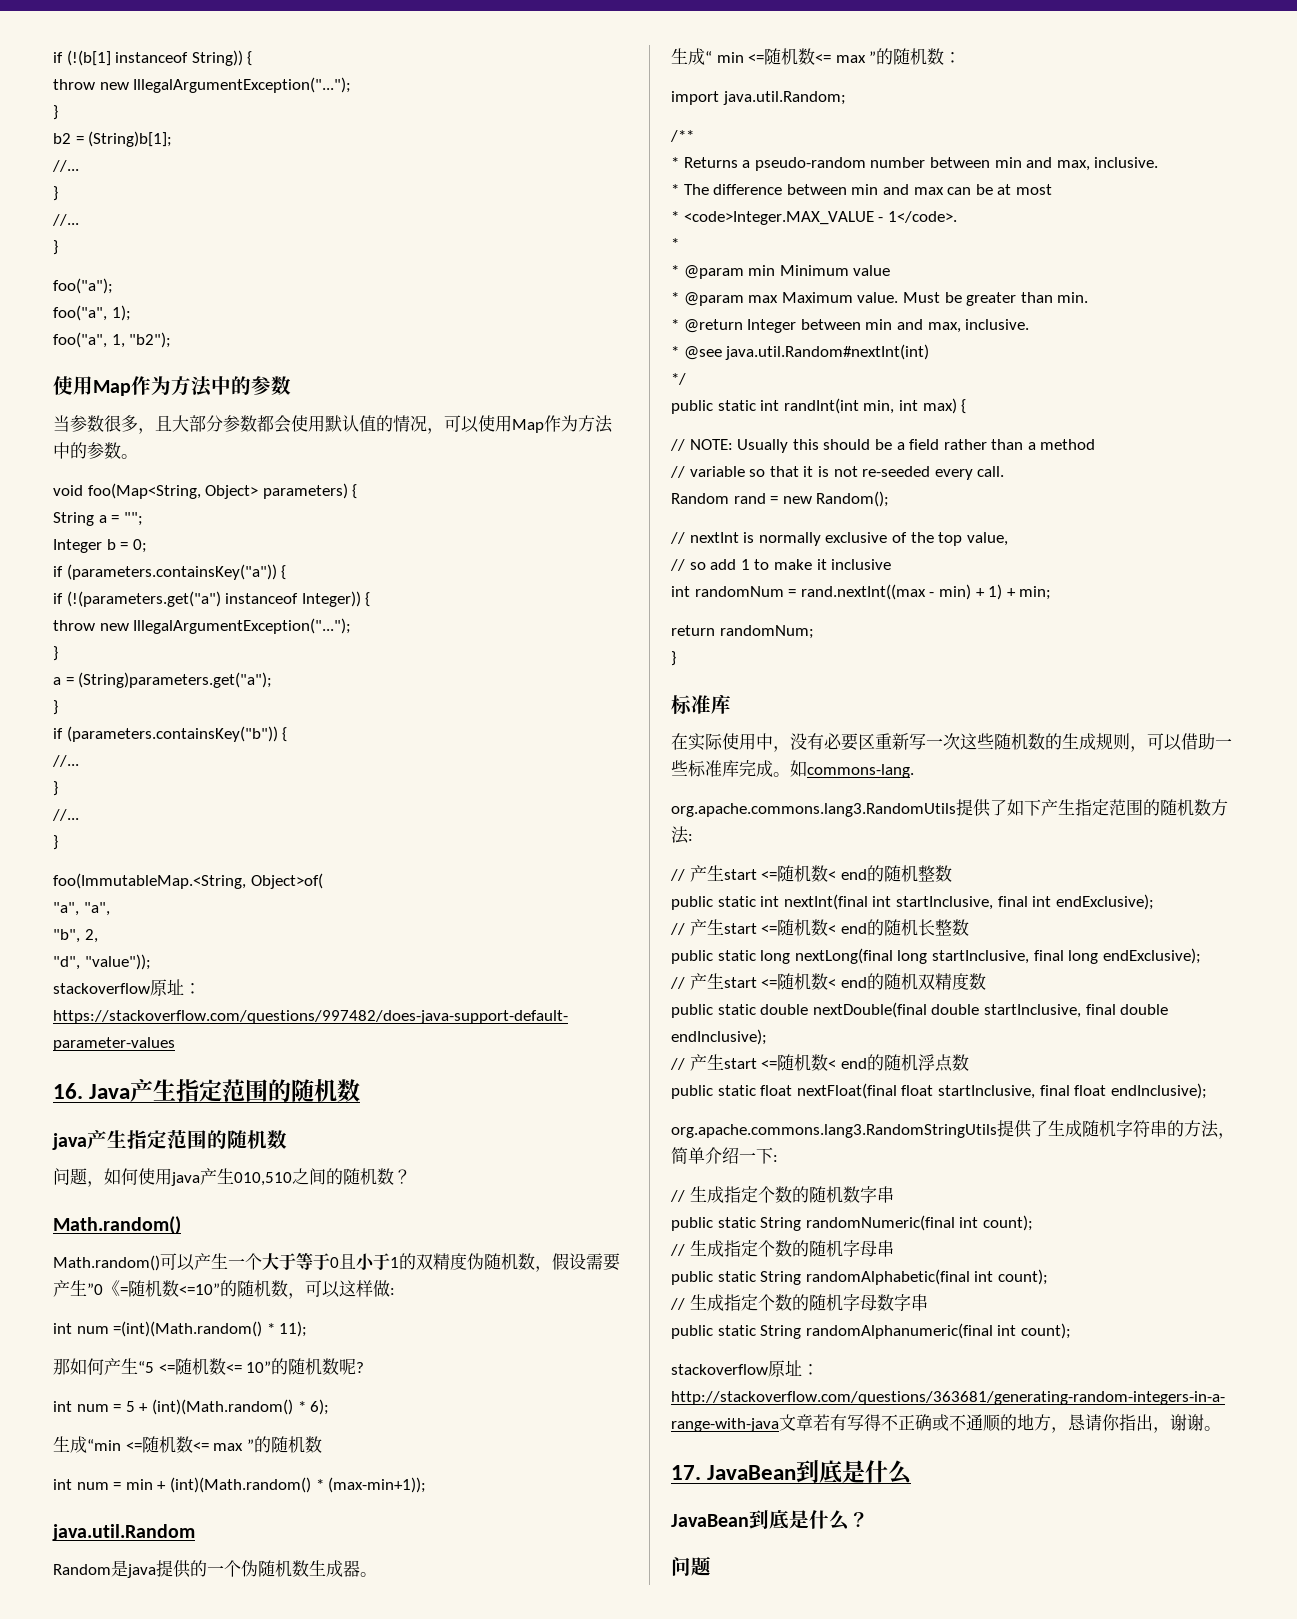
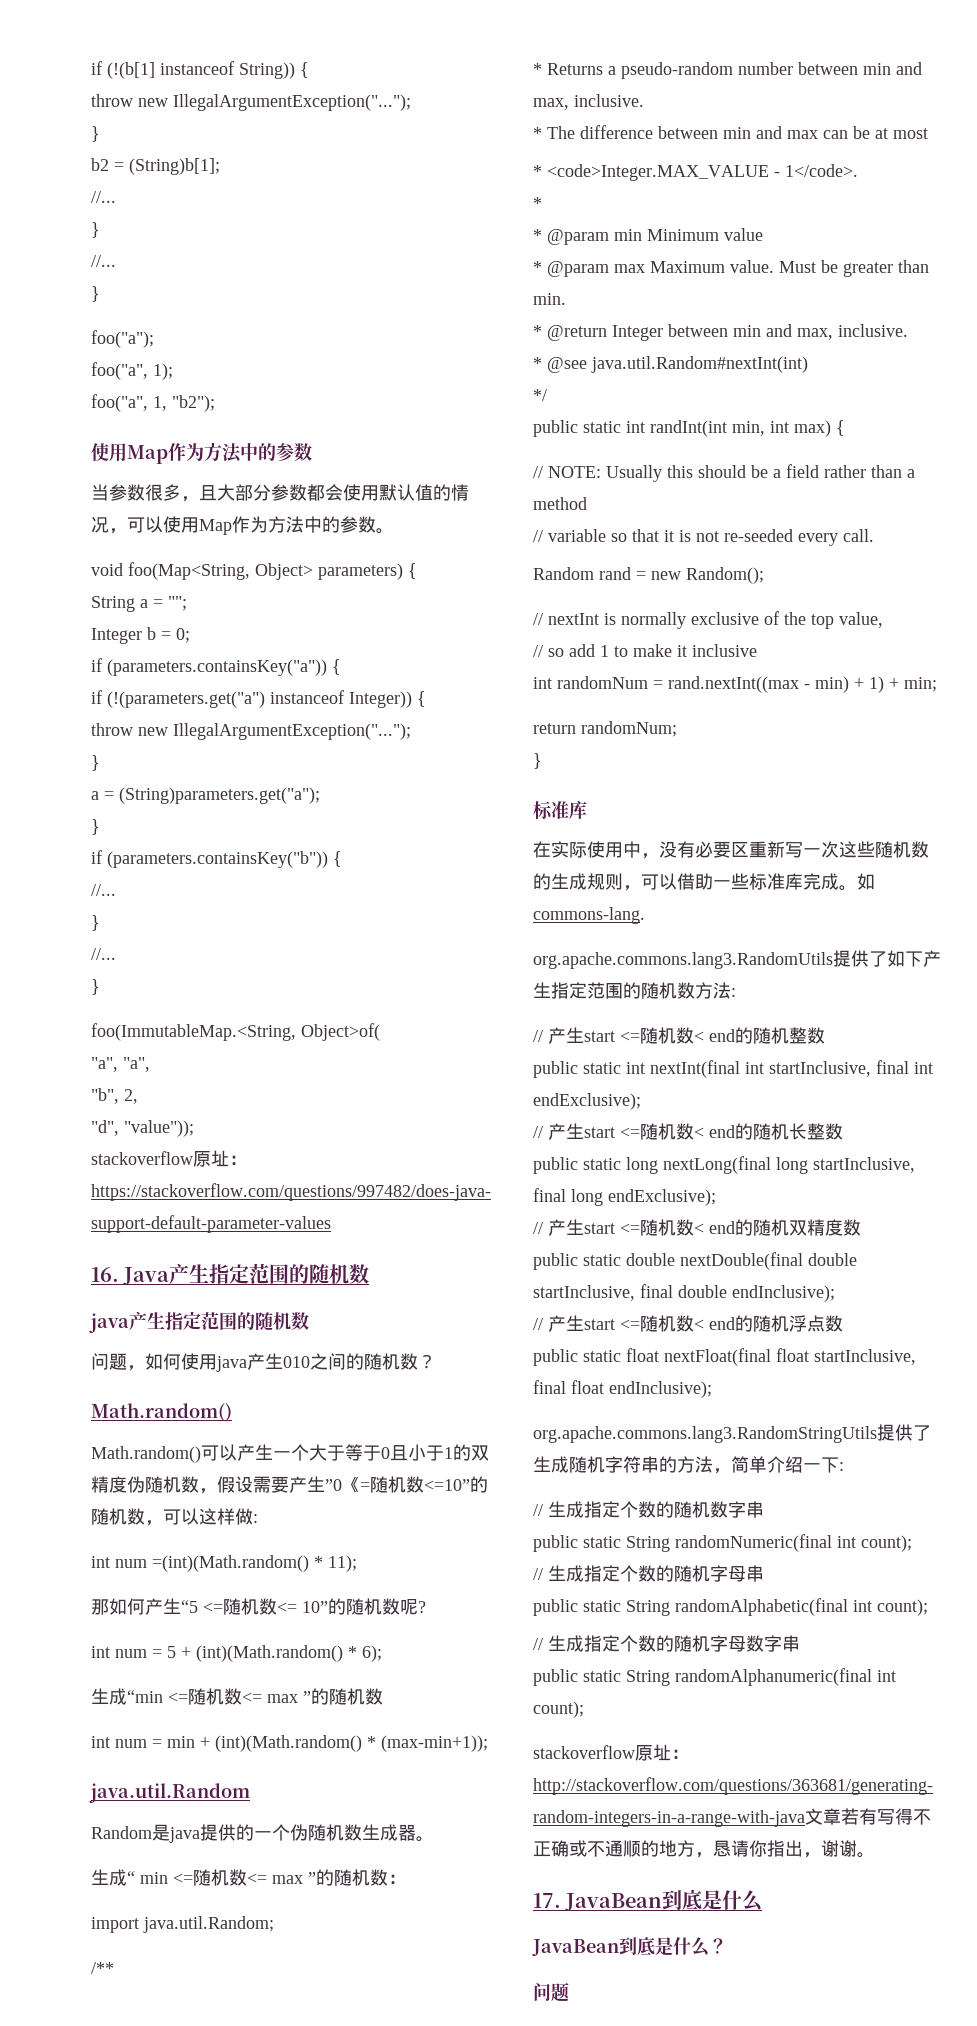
[234,1172,292,1186] 010,510 -> [283,1356,310,1368] 010

